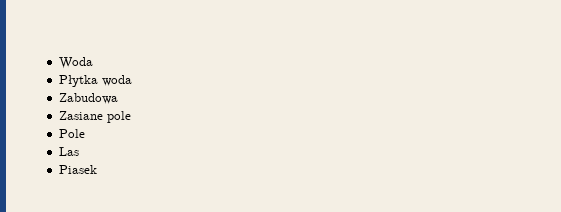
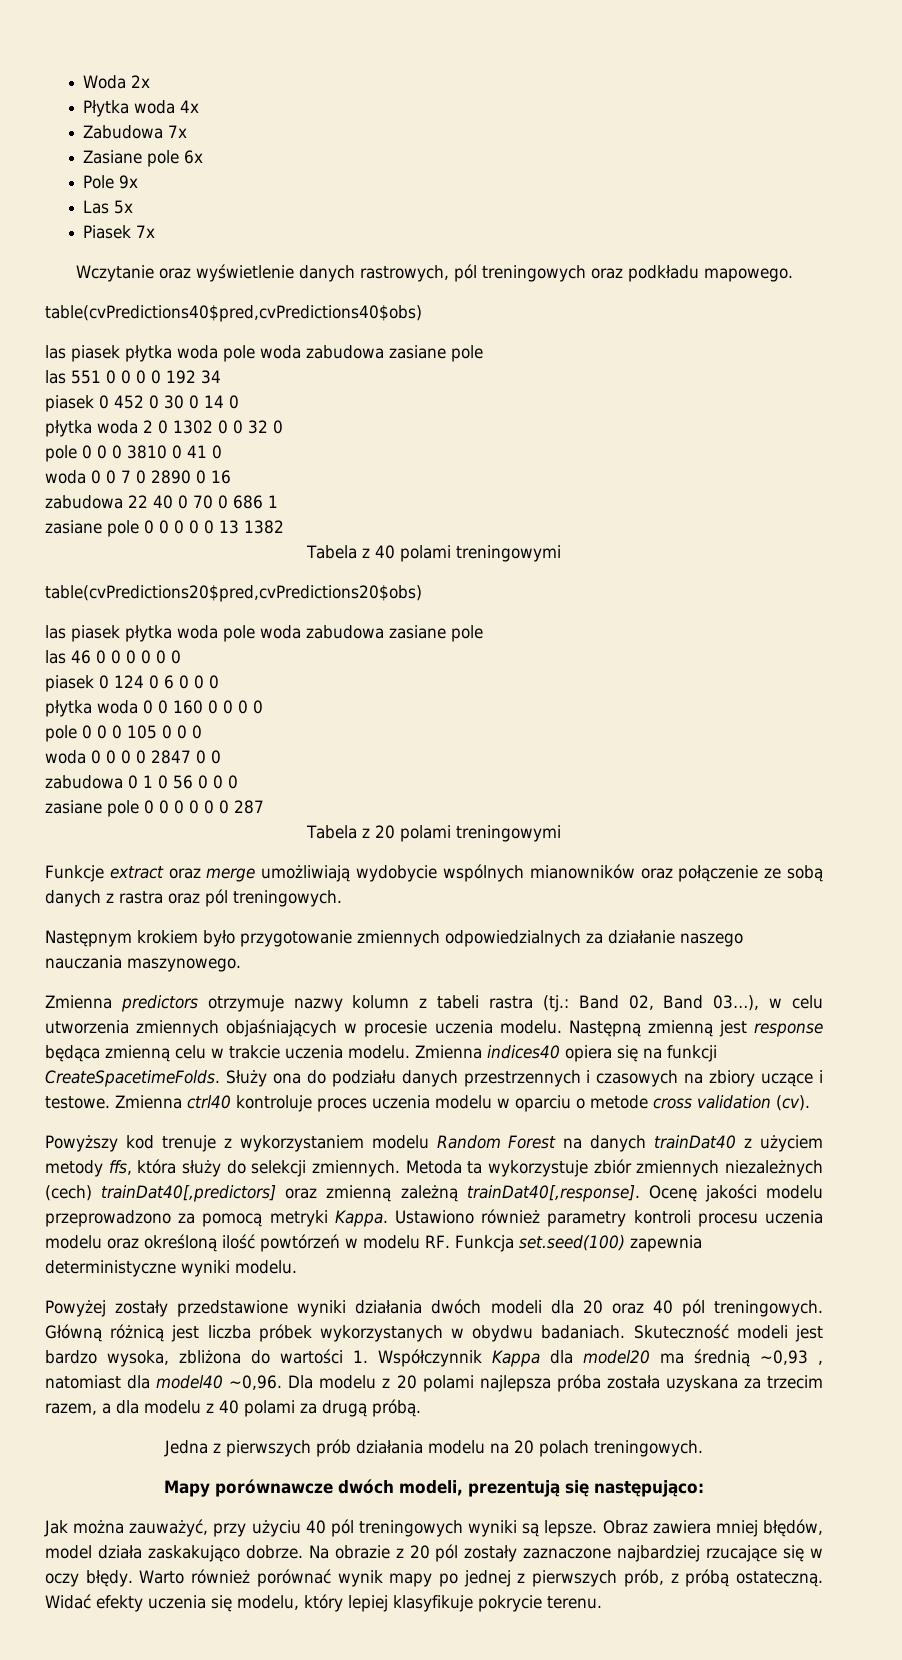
(94, 63) none -> [131,75,151,88] 2x
(133, 80) none -> [180,100,200,113] 4x
(119, 98) none -> [168,125,188,138] 7x
(132, 117) none -> [184,150,204,164] 6x
(86, 133) none -> [119,175,139,189] 9x
(80, 151) none -> [114,200,134,214] 5x
(98, 169) none -> [136,225,156,238] [75,264,793,282] [45,305,422,322] [45,345,483,362] [45,370,221,384] [45,395,239,412] [45,420,283,437] [45,445,222,462] [45,470,231,484] [45,495,278,509] [45,520,284,537] [306,545,561,562] [45,585,422,602] [45,625,483,642] [45,650,181,664] [45,675,219,692] [45,700,263,717] [45,725,202,742] [45,750,221,764] [45,775,238,789] [45,800,264,817] [306,825,561,842] [45,864,823,882] [45,889,342,907] [45,930,743,947] [45,955,241,972] [45,995,823,1012] [45,1019,824,1037] [45,1045,717,1062] [45,1070,823,1087] [45,1095,810,1112] [45,1135,823,1152] [45,1159,823,1177] [45,1184,823,1202] [45,1209,823,1227] [45,1234,702,1252] [45,1260,297,1277] [45,1299,824,1317] [45,1324,823,1342] [45,1349,823,1367] [45,1374,823,1392] [45,1399,421,1417] [164,1439,703,1457] [164,1479,704,1497] [44,1519,823,1537] [45,1544,824,1562] [45,1569,824,1587] [45,1594,602,1612] 7x // Wczytanie oraz wyświetlenie danych rastrowych, pól treningowych oraz podkładu mapowego. // table(cvPredictions40$pred,cvPredictions40$obs) // las piasek płytka woda pole woda zabudowa zasiane pole // las 551 0 0 0 0 192 34 // piasek 0 452 0 30 0 14 0 // płytka woda 2 0 1302 0 0 32 0 // pole 0 0 0 3810 0 41 0 // woda 0 0 7 0 2890 0 16 // zabudowa 22 40 0 70 0 686 1 // zasiane pole 0 0 0 0 0 13 1382 // Tabela z 40 polami treningowymi // table(cvPredictions20$pred,cvPredictions20$obs) // las piasek płytka woda pole woda zabudowa zasiane pole // las 46 0 0 0 0 0 0 // piasek 0 124 0 6 0 0 0 // płytka woda 0 0 160 0 0 0 0 // pole 0 0 0 105 0 0 0 // woda 0 0 0 0 2847 0 0 // zabudowa 0 1 0 56 0 0 0 // zasiane pole 0 0 0 0 0 0 287 // Tabela z 20 polami treningowymi // Funkcje extract oraz merge umożliwiają wydobycie wspólnych mianowników oraz połączenie ze sobą danych z rastra oraz pól treningowych. // Następnym krokiem było przygotowanie zmiennych odpowiedzialnych za działanie naszego nauczania maszynowego. // Zmienna predictors otrzymuje nazwy kolumn z tabeli rastra (tj.: Band 02, Band 03…), w celu utworzenia zmiennych objaśniających w procesie uczenia modelu. Następną zmienną jest response będąca zmienną celu w trakcie uczenia modelu. Zmienna indices40 opiera się na funkcji CreateSpacetimeFolds. Służy ona do podziału danych przestrzennych i czasowych na zbiory uczące i testowe. Zmienna ctrl40 kontroluje proces uczenia modelu w oparciu o metode cross validation (cv). // Powyższy kod trenuje z wykorzystaniem modelu Random Forest na danych trainDat40 z użyciem metody ffs, która służy do selekcji zmiennych. Metoda ta wykorzystuje zbiór zmiennych niezależnych (cech) trainDat40[,predictors] oraz zmienną zależną trainDat40[,response]. Ocenę jakości modelu przeprowadzono za pomocą metryki Kappa. Ustawiono również parametry kontroli procesu uczenia modelu oraz określoną ilość powtórzeń w modelu RF. Funkcja set.seed(100) zapewnia deterministyczne wyniki modelu. // Powyżej zostały przedstawione wyniki działania dwóch modeli dla 20 oraz 40 pól treningowych. Główną różnicą jest liczba próbek wykorzystanych w obydwu badaniach. Skuteczność modeli jest bardzo wysoka, zbliżona do wartości 1. Współczynnik Kappa dla model20 ma średnią ~0,93 , natomiast dla model40 ~0,96. Dla modelu z 20 polami najlepsza próba została uzyskana za trzecim razem, a dla modelu z 40 polami za drugą próbą. // Jedna z pierwszych prób działania modelu na 20 polach treningowych. // Mapy porównawcze dwóch modeli, prezentują się następująco: // Jak można zauważyć, przy użyciu 40 pól treningowych wyniki są lepsze. Obraz zawiera mniej błędów, model działa zaskakująco dobrze. Na obrazie z 20 pól zostały zaznaczone najbardziej rzucające się w oczy błędy. Warto również porównać wynik mapy po jednej z pierwszych prób, z próbą ostateczną. Widać efekty uczenia się modelu, który lepiej klasyfikuje pokrycie terenu.

